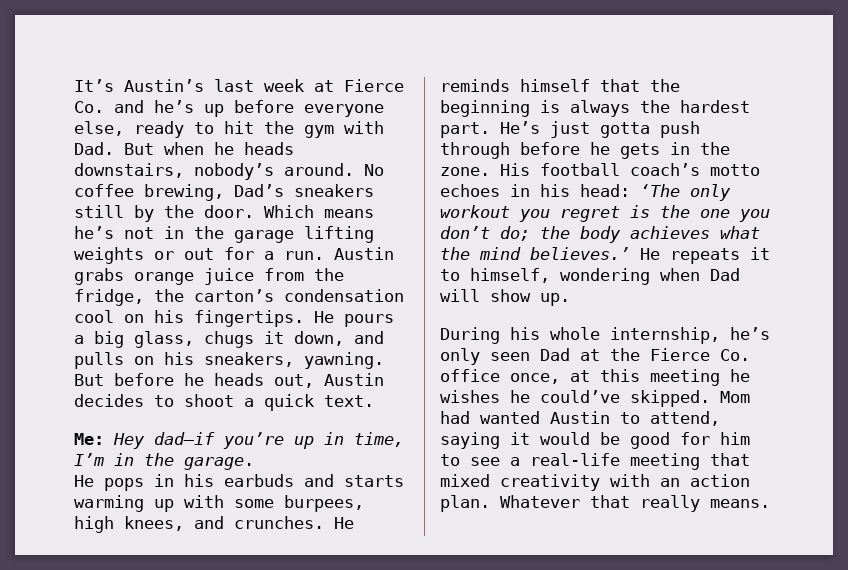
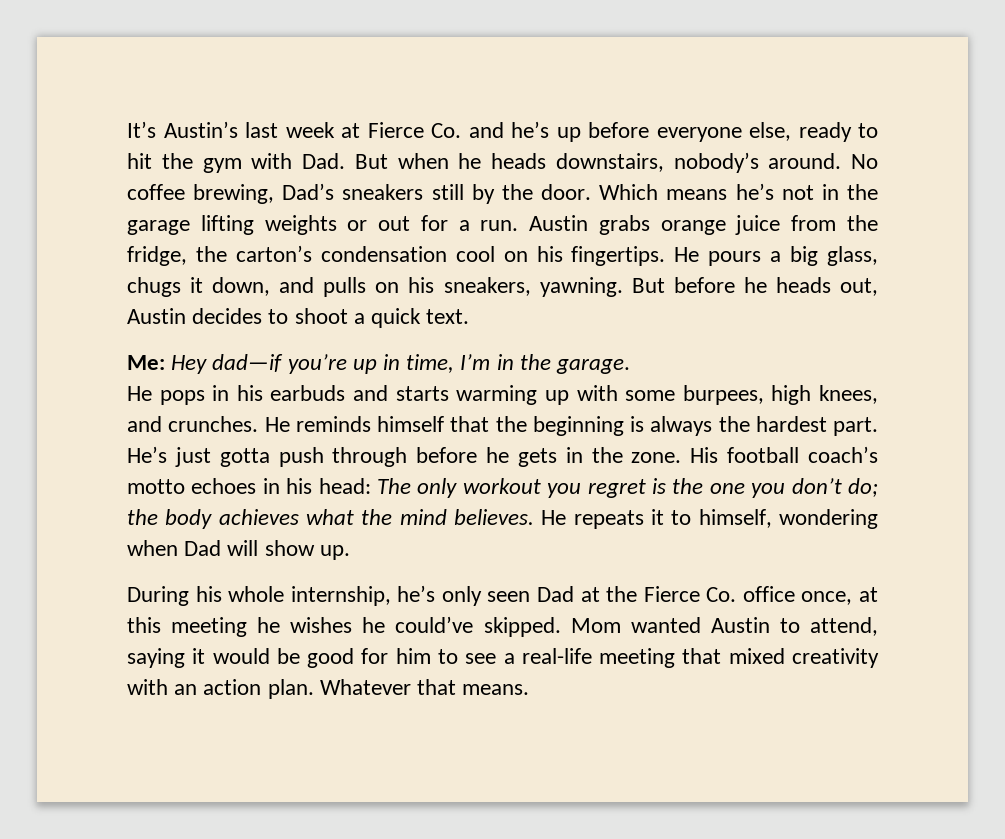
[640,184,680,197] ‘The -> [377,478,411,494] The
[530,247,630,260] believes.’ -> [453,509,534,525] believes.
[440,411,470,424] had -> (621, 625) none
[640,495,700,512] really -> (457, 687) none

